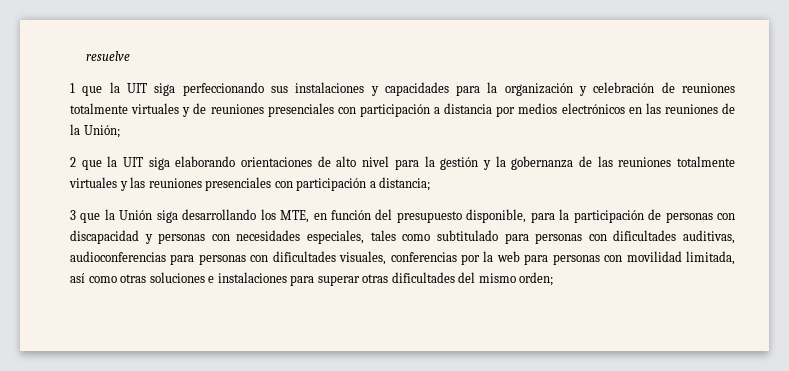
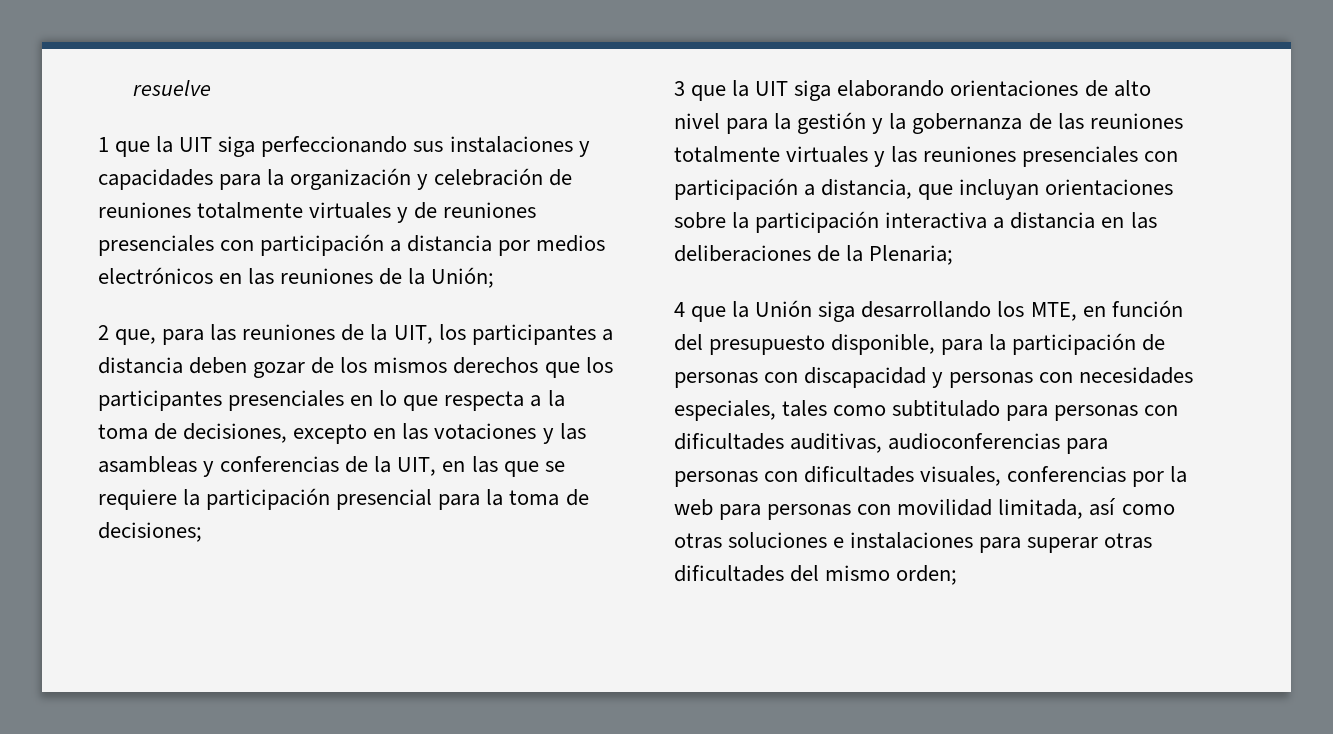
(76, 162) none -> [115,324,613,345] [98,357,613,378] [98,390,565,411] [98,423,586,444] [98,456,565,477] [98,488,589,510] [98,522,202,542] [674,81,685,96] que, para las reuniones de la UIT, los participantes a distancia deben gozar de los mismos derechos que los participantes presenciales en lo que respecta a la toma de decisiones, excepto en las votaciones y las asambleas y conferencias de la UIT, en las que se requiere la participación presencial para la toma de decisiones; // 3
[379,177,431,191] [70,210,76,220] distancia; // 3 -> [821,179,1174,200] [674,211,1157,233] [674,245,954,265] [674,302,685,317] distancia, que incluyan orientaciones sobre la participación interactiva a distancia en las deliberaciones de la Plenaria; // 4

